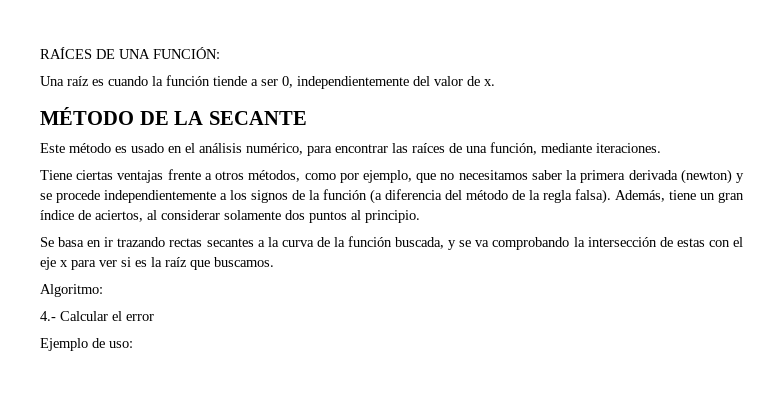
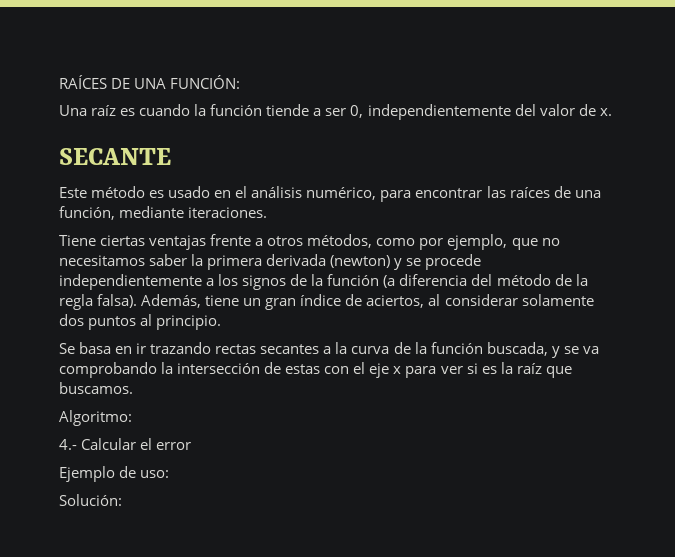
[40,107,204,125] MÉTODO DE LA -> (612, 112) none
(133, 344) none -> [59,494,122,506] // Solución:

